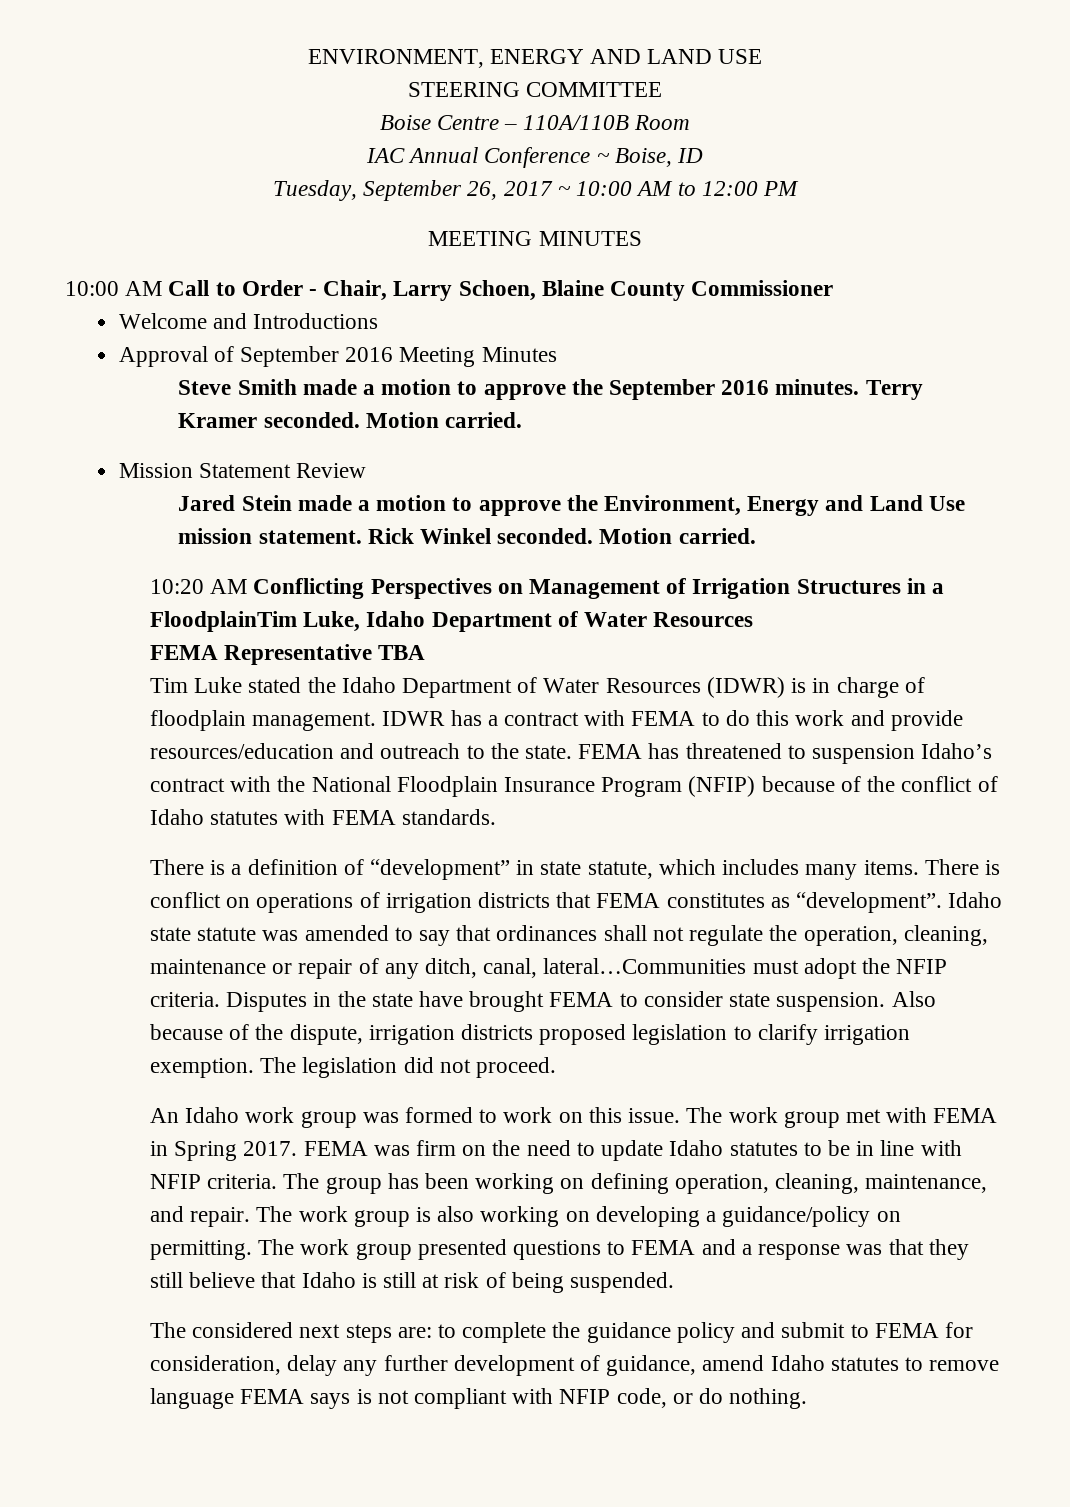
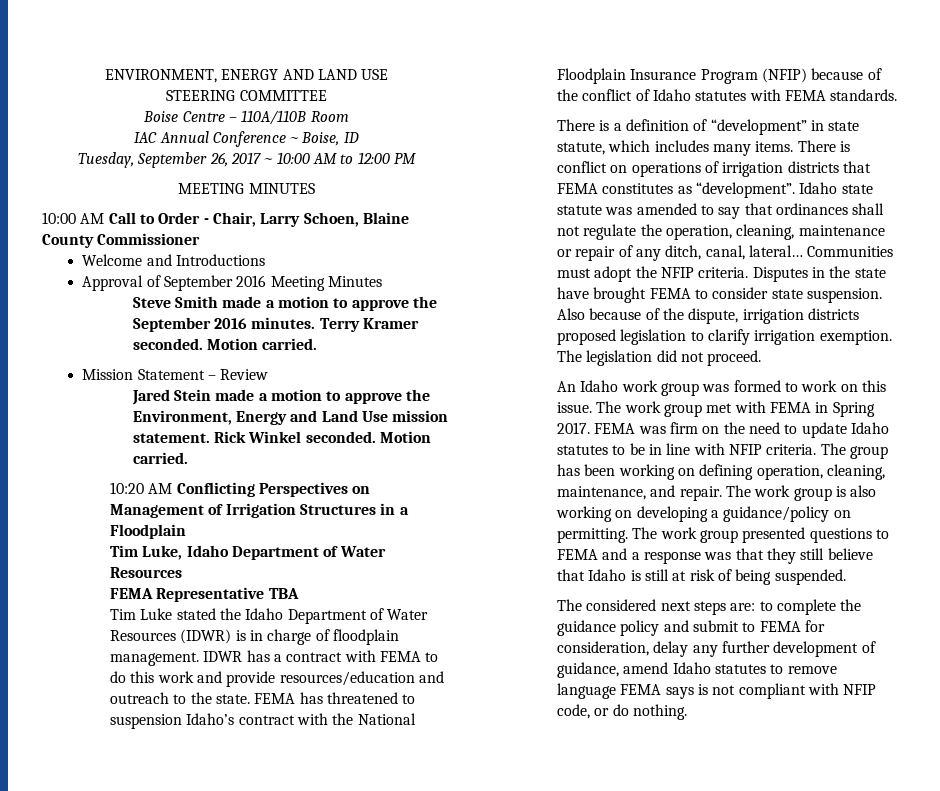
(291, 470) none -> [207,375,216,380] –
[150,611,298,632] FloodplainTim -> [110,524,187,539] [110,545,139,557] Floodplain // Tim
[543,958,747,974] lateral…Communities -> [749,245,894,257] lateral… Communities

